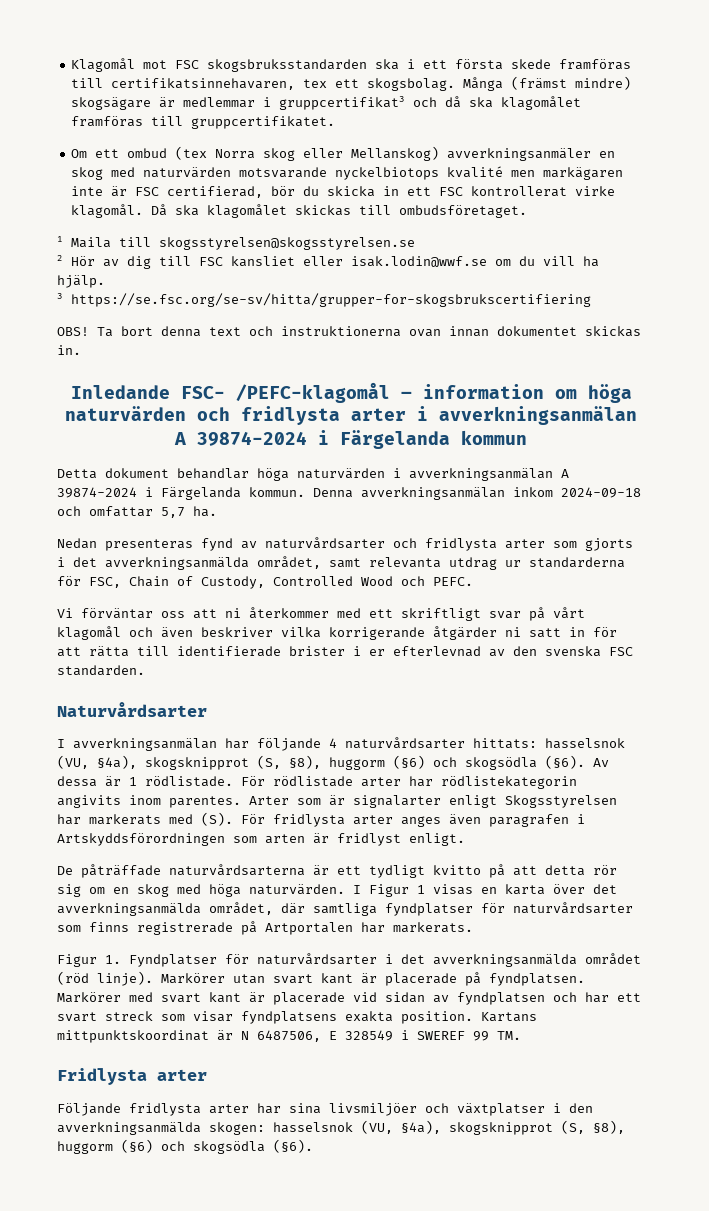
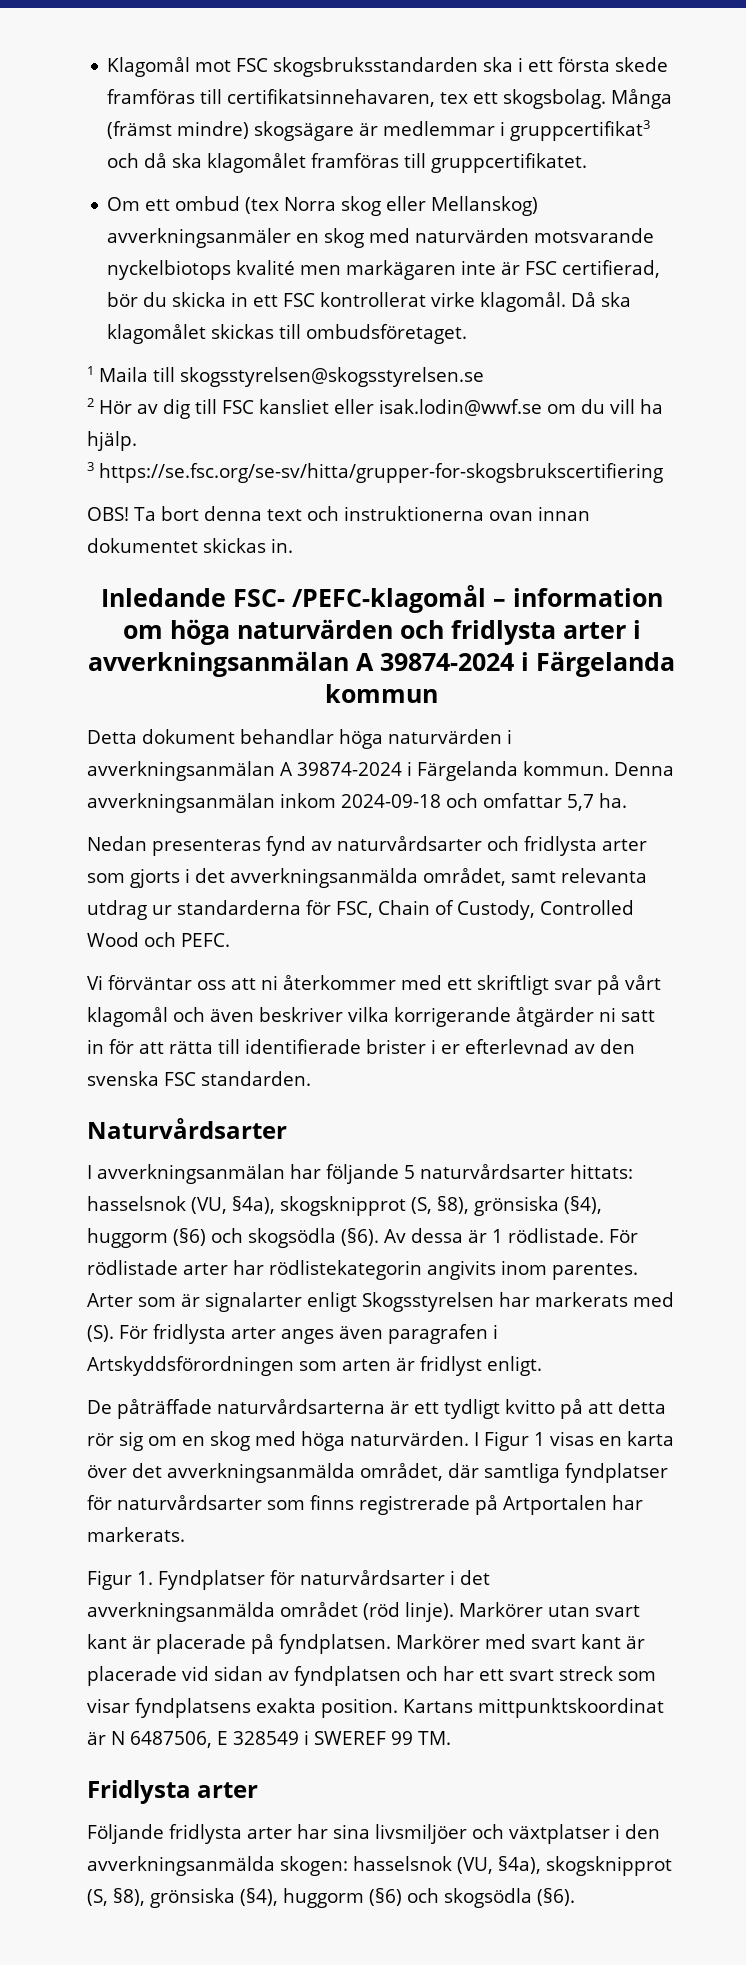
[329,738,337,748] 4 -> [404,1165,415,1179] 5
(321, 762) none -> [474,1196,602,1216] grönsiska (§4),
(625, 1127) none -> [150,1888,278,1908] grönsiska (§4),

